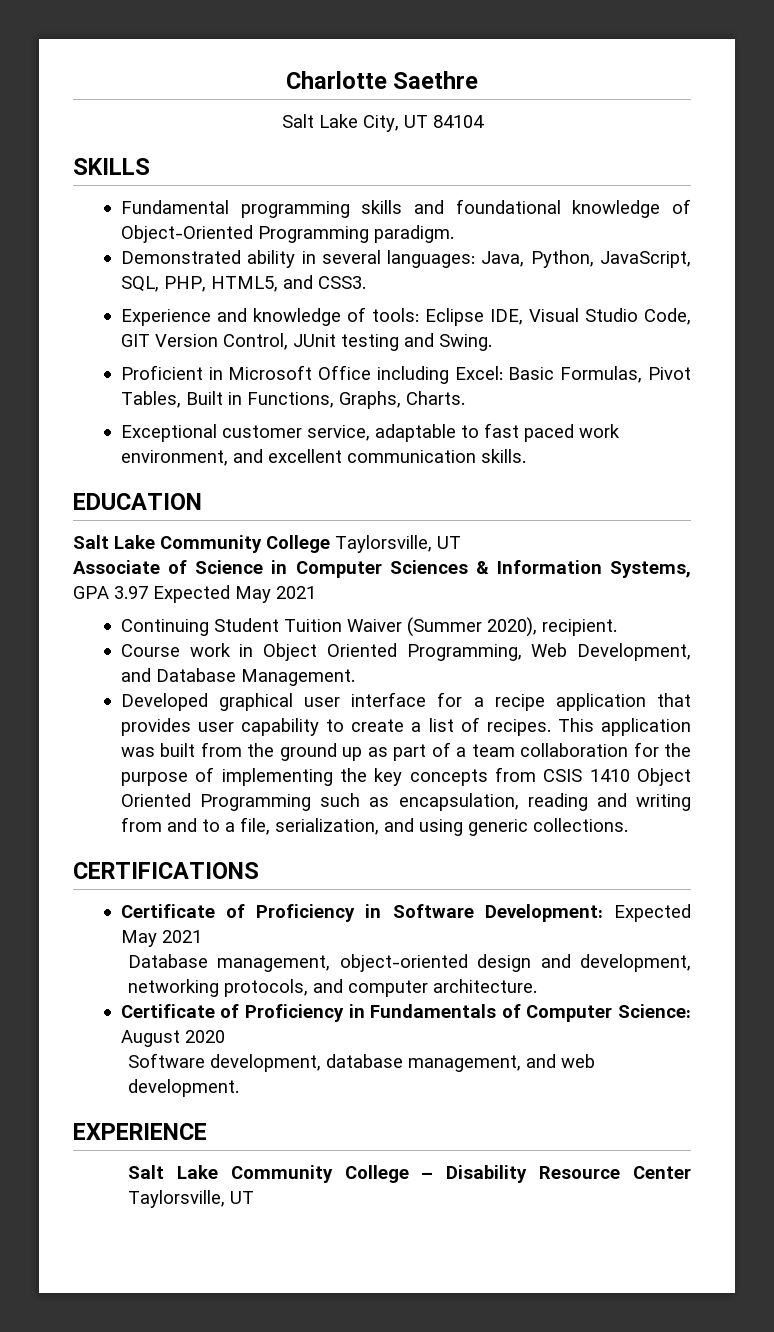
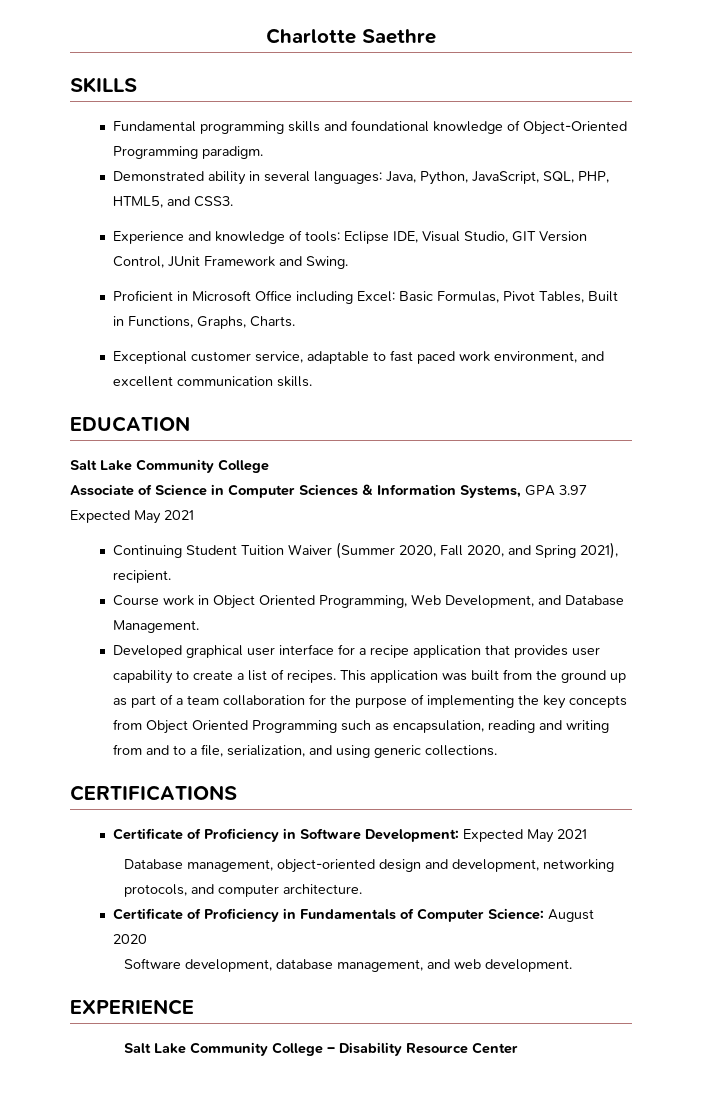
[281,114,484,132] // Salt Lake City, UT 84104 -> (436, 36) none
[584,308,691,325] Studio Code, -> [464,231,509,243] Studio,
[340,334,399,351] testing -> [204,256,276,267] Framework
[335,535,461,553] Taylorsville, UT -> (269, 466) none
[486,617,537,637] 2020), -> [399,542,619,559] 2020, Fall 2020, and Spring 2021),
[543,769,630,782] CSIS 1410 -> (143, 724) none
[128,1190,255,1208] Taylorsville, UT -> (519, 1048) none

